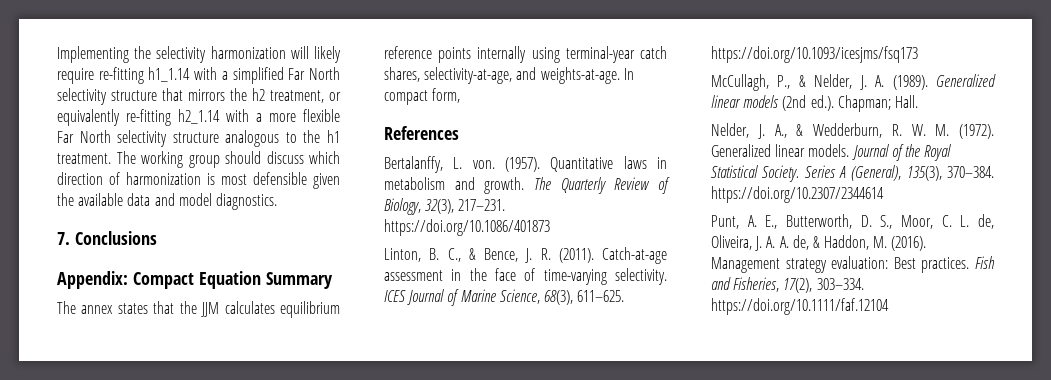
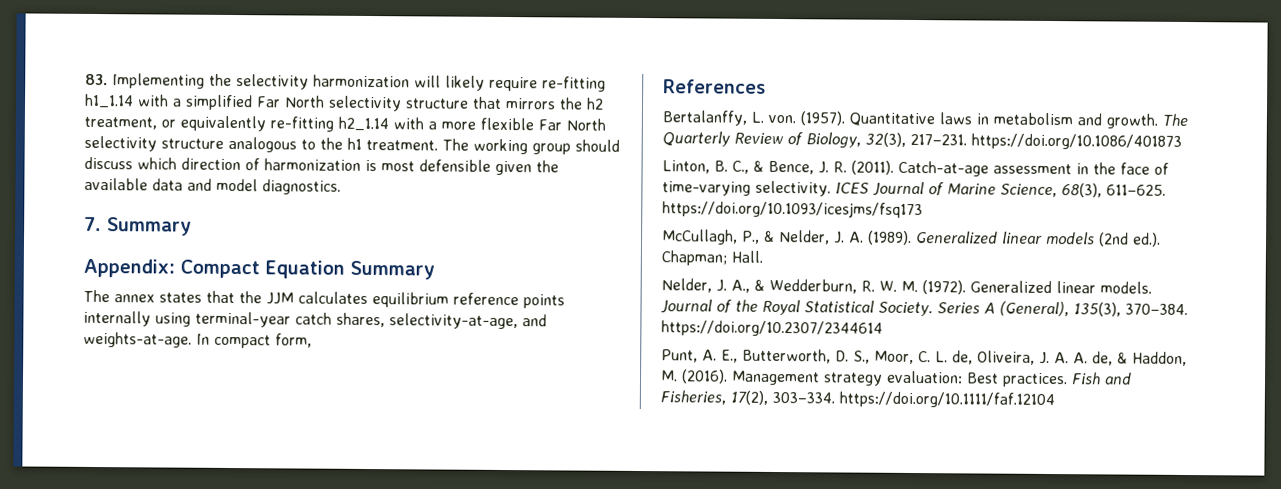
(57, 54) none -> [85,73,108,86] 83.
[74,231,157,245] Conclusions -> [106,217,192,236] Summary

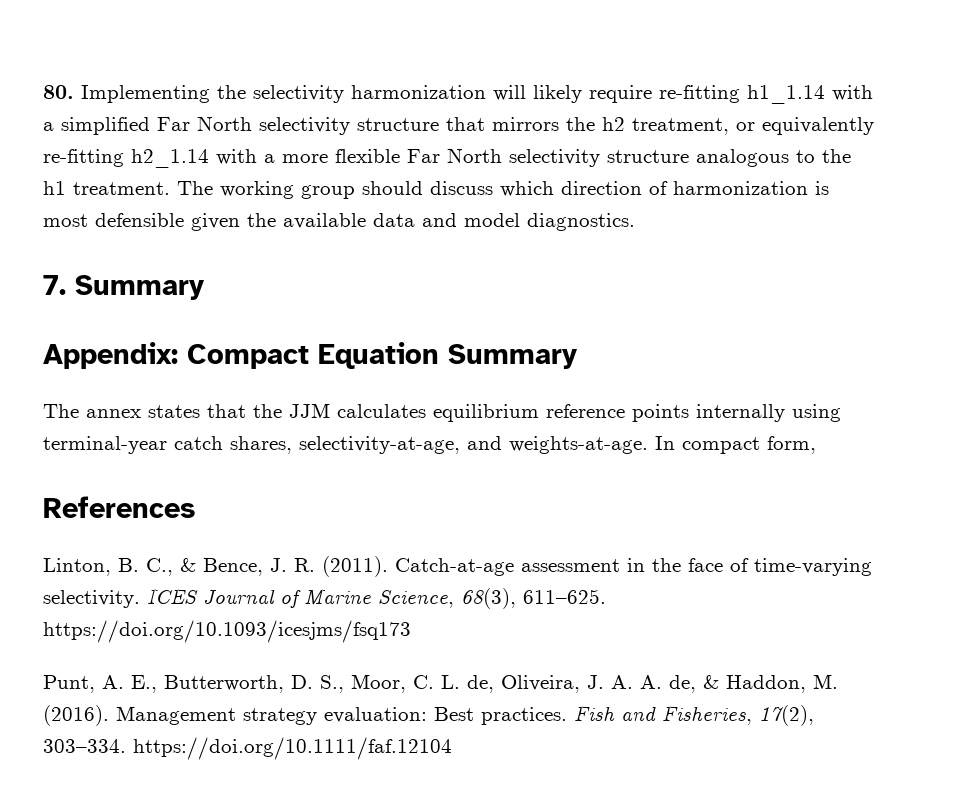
[85,73,108,86] 83. -> [43,85,74,99] 80.
[662,110,1188,129] [662,131,1182,150] // Bertalanffy, L. von. (1957). Quantitative laws in metabolism and growth. The Quarterly Review of Biology, 32(3), 217–231. https://doi.org/10.1086/401873 -> (195, 507) none
[662,229,1161,247] [661,250,763,266] [661,278,1152,295] [660,299,1188,317] [661,320,883,337] // McCullagh, P., & Nelder, J. A. (1989). Generalized linear models (2nd ed.). Chapman; Hall. // Nelder, J. A., & Wedderburn, R. W. M. (1972). Generalized linear models. Journal of the Royal Statistical Society. Series A (General), 135(3), 370–384. https://doi.org/10.2307/2344614 -> (411, 631) none

